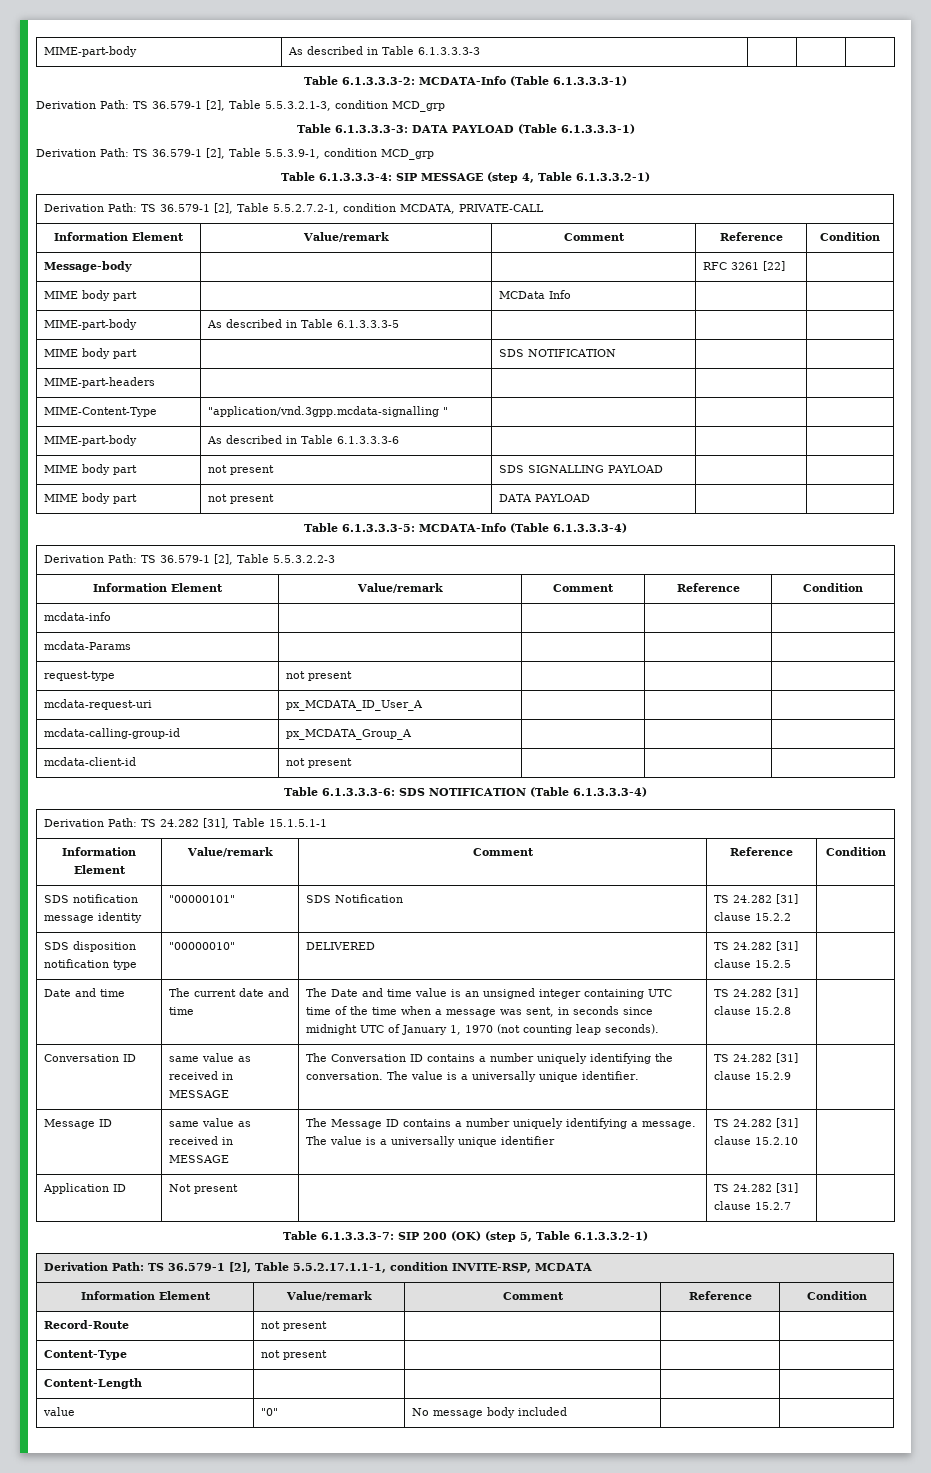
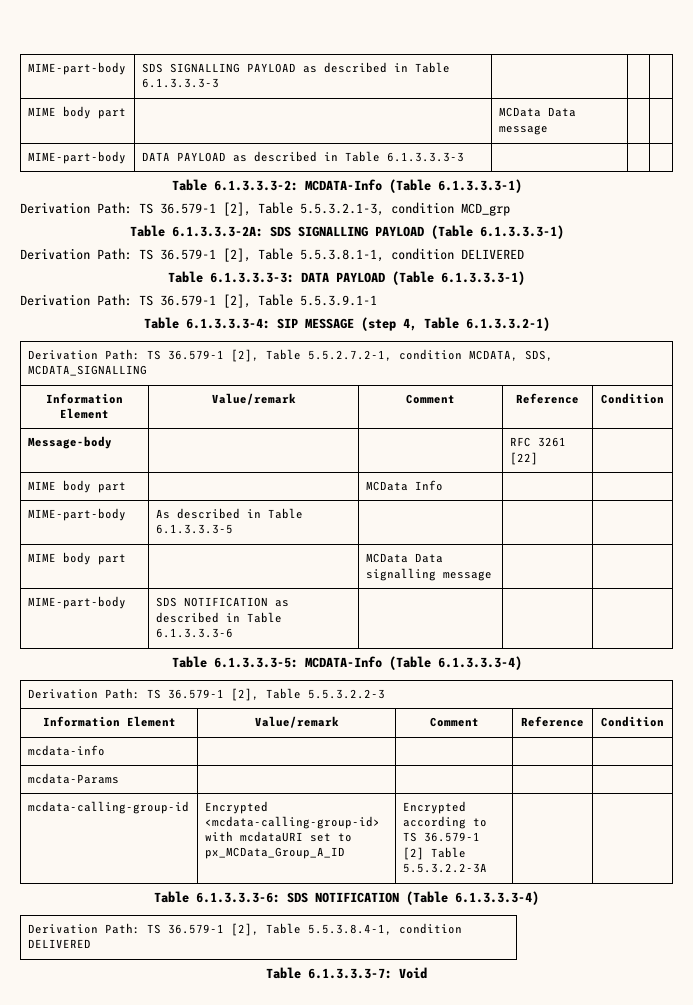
[44,46,138,57] [288,47,304,55] MIME-part-body | As -> [27,62,126,75] [141,62,450,73] [141,78,219,88] [27,106,126,119] [498,107,576,117] [498,125,548,135] [27,151,126,164] [141,152,247,162] MIME-part-body | SDS SIGNALLING PAYLOAD as described in Table 6.1.3.3.3-3 | | | // MIME body part | | MCData Data message | | // MIME-part-body | DATA PAYLOAD as
(445, 106) none -> [129,225,564,239] [20,248,524,262] // Table 6.1.3.3.3-2A: SDS SIGNALLING PAYLOAD (Table 6.1.3.3.3-1) // Derivation Path: TS 36.579-1 [2], Table 5.5.3.8.1-1, condition DELIVERED
[265,148,434,160] 5.5.3.9-1, condition MCD_grp -> [300,295,377,306] 5.5.3.9.1-1
[459,204,545,212] PRIVATE-CALL -> [524,350,553,361] [27,365,147,376] SDS, MCDATA_SIGNALLING
[499,349,617,357] [44,377,156,388] [44,407,158,417] [208,406,449,417] [44,435,138,446] [207,435,400,444] [44,464,138,475] [208,465,275,475] [499,465,664,473] [44,493,138,504] [208,494,275,504] [499,494,591,502] SDS NOTIFICATION | | // MIME-part-headers | | | | // MIME-Content-Type | "application/vnd.3gpp.mcdata-signalling " | | | // MIME-part-body | As described in Table 6.1.3.3.3-6 | | | // MIME body part | not present | SDS SIGNALLING PAYLOAD | | // MIME body part | not present | DATA PAYLOAD -> [365,553,443,563] [365,568,492,581] [27,596,126,609] [155,597,289,607] [155,612,282,623] [155,628,233,638] MCData Data signalling message | | // MIME-part-body | SDS NOTIFICATION as described in Table 6.1.3.3.3-6 |
[44,671,116,681] [286,671,353,681] [44,699,153,710] [286,700,424,711] [44,728,181,739] [286,729,413,740] [44,757,137,766] [286,758,353,768] request-type | not present | | | // mcdata-request-uri | px_MCDATA_ID_User_A | | | // mcdata-calling-group-id | px_MCDATA_Group_A | | | // mcdata-client-id | not present | -> [27,801,189,814] [204,801,268,814] [204,816,380,829] [204,831,352,842] [204,847,345,859] [402,801,466,814] [402,816,487,829] [402,832,480,842] [402,847,466,860] [402,863,487,873] mcdata-calling-group-id | Encrypted <mcdata-calling-group-id> with mcdataURI set to px_MCData_Group_A_ID | Encrypted according to TS 36.579-1 [2] Table 5.5.3.2.2-3A
[160,818,328,829] [62,847,136,856] [73,865,126,874] [186,847,273,857] [472,848,534,856] [730,847,793,856] [825,847,886,856] [44,894,139,903] [44,912,143,923] [169,895,236,903] [306,894,404,903] [714,894,799,904] [714,912,792,921] [44,941,137,952] [44,959,138,970] [169,942,236,950] [306,942,376,950] [714,941,799,951] [714,959,792,968] [44,988,126,997] [169,988,290,997] [169,1007,195,1015] [306,988,673,999] [306,1006,654,1017] [306,1024,660,1035] [714,988,799,998] [714,1006,792,1015] [44,1054,137,1062] [169,1053,252,1062] [169,1071,234,1080] [169,1090,230,1098] [306,1053,674,1064] [306,1071,640,1082] [714,1053,799,1063] [714,1071,792,1080] [44,1119,113,1129] [169,1118,252,1127] [169,1136,234,1145] [169,1155,230,1163] [306,1118,697,1129] [306,1136,556,1147] [714,1118,799,1128] [714,1136,799,1145] [43,1183,127,1194] [169,1184,239,1194] [714,1183,799,1193] [714,1201,792,1210] [283,1231,648,1242] [44,1262,593,1273] [80,1291,211,1300] [285,1291,372,1301] [502,1292,564,1300] [688,1291,752,1300] [806,1291,867,1300] [44,1320,130,1329] [261,1321,328,1331] [44,1350,128,1360] [261,1350,328,1360] [44,1378,143,1389] [43,1407,76,1416] [261,1408,279,1416] [412,1407,568,1418] 24.282 [31], Table 15.1.5.1-1 // Information Element | Value/remark | Comment | Reference | Condition // SDS notification message identity | "00000101" | SDS Notification | TS 24.282 [31] clause 15.2.2 | // SDS disposition notification type | "00000010" | DELIVERED | TS 24.282 [31] clause 15.2.5 | // Date and time | The current date and time | The Date and time value is an unsigned integer containing UTC time of the time when a message was sent, in seconds since midnight UTC of January 1, 1970 (not counting leap seconds). | TS 24.282 [31] clause 15.2.8 | // Conversation ID | same value as received in MESSAGE | The Conversation ID contains a number uniquely identifying the conversation. The value is a universally unique identifier. | TS 24.282 [31] clause 15.2.9 | // Message ID | same value as received in MESSAGE | The Message ID contains a number uniquely identifying a message. The value is a universally unique identifier | TS 24.282 [31] clause 15.2.10 | // Application ID | Not present | | TS 24.282 [31] clause 15.2.7 | // Table 6.1.3.3.3-7: SIP 200 (OK) (step 5, Table 6.1.3.3.2-1) // Derivation Path: TS 36.579-1 [2], Table 5.5.2.17.1.1-1, condition INVITE-RSP, MCDATA // Information Element | Value/remark | Comment | Reference | Condition // Record-Route | not present | | | // Content-Type | not present | | | // Content-Length | | | | // value | "0" | No message body included | | -> [167,923,462,936] [27,939,91,948] [266,967,427,979] 36.579-1 [2], Table 5.5.3.8.4-1, condition DELIVERED // Table 6.1.3.3.3-7: Void

